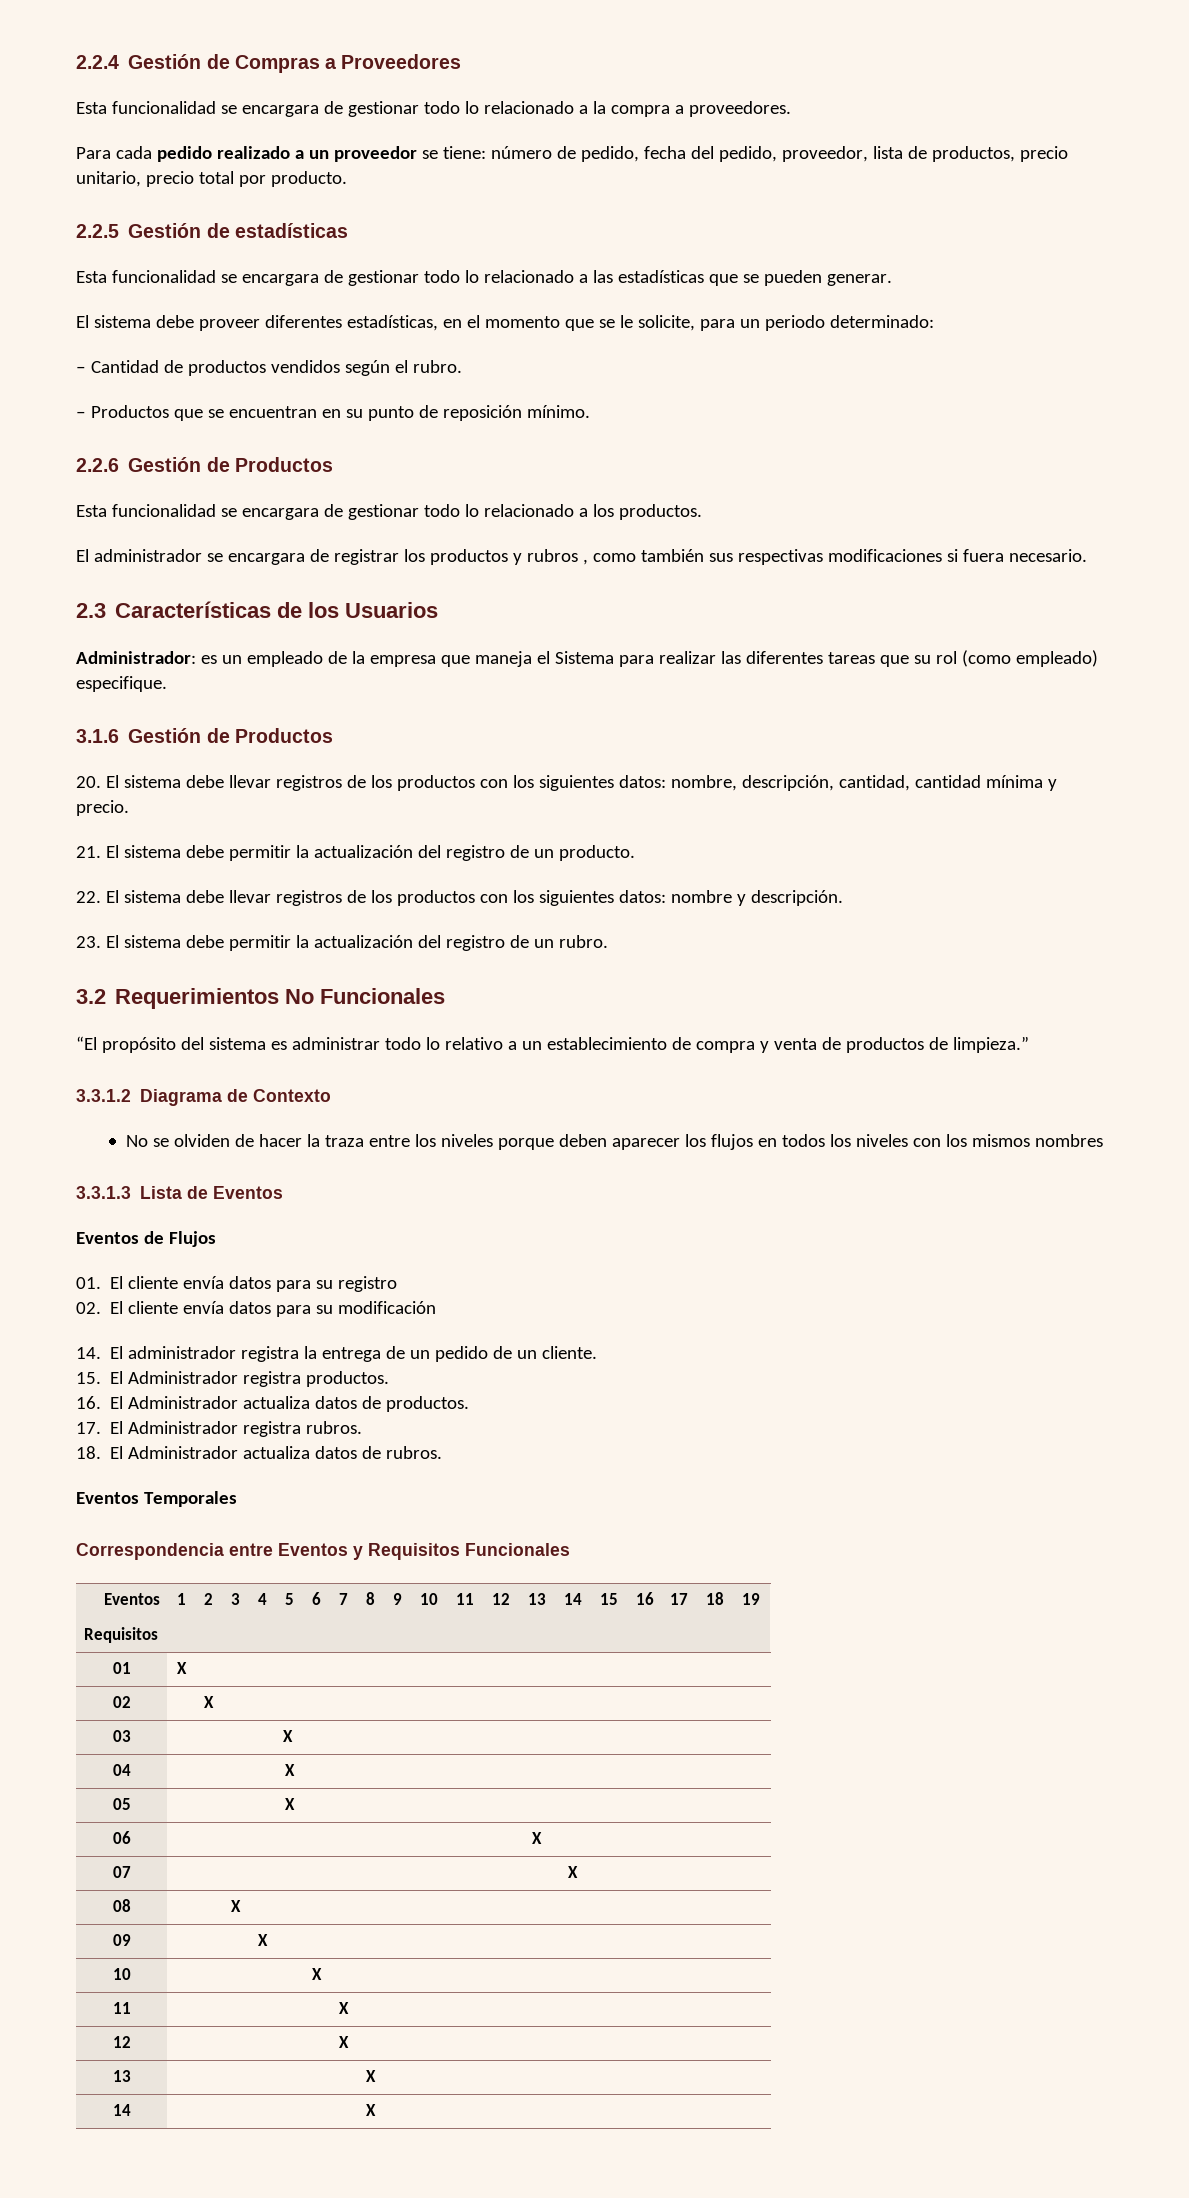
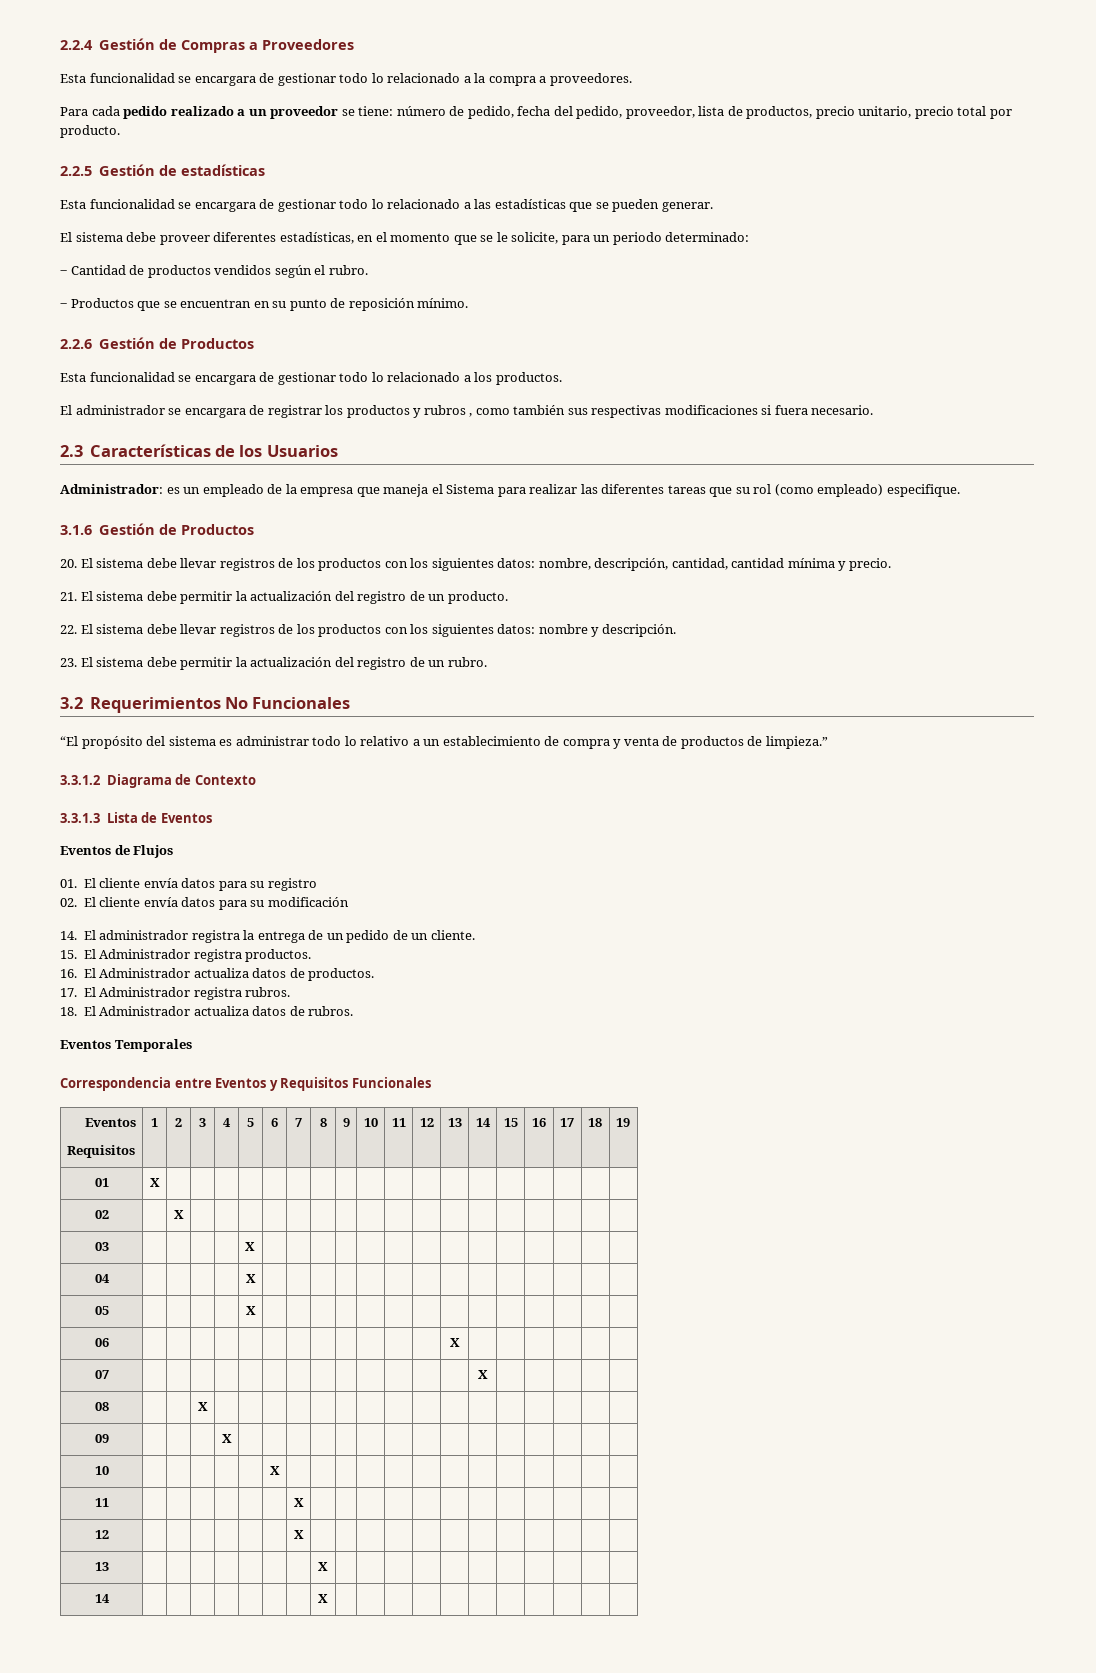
[125,1134,1103,1150] // No se olviden de hacer la traza entre los niveles porque deben aparecer los flujos en todos los niveles con los mismos nombres -> (256, 780) none

